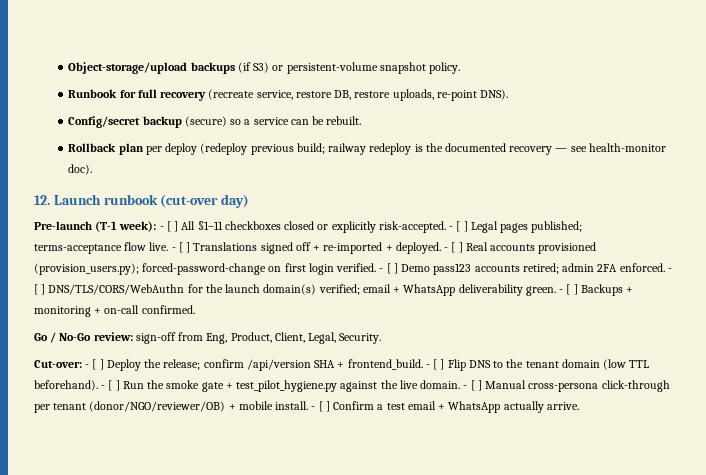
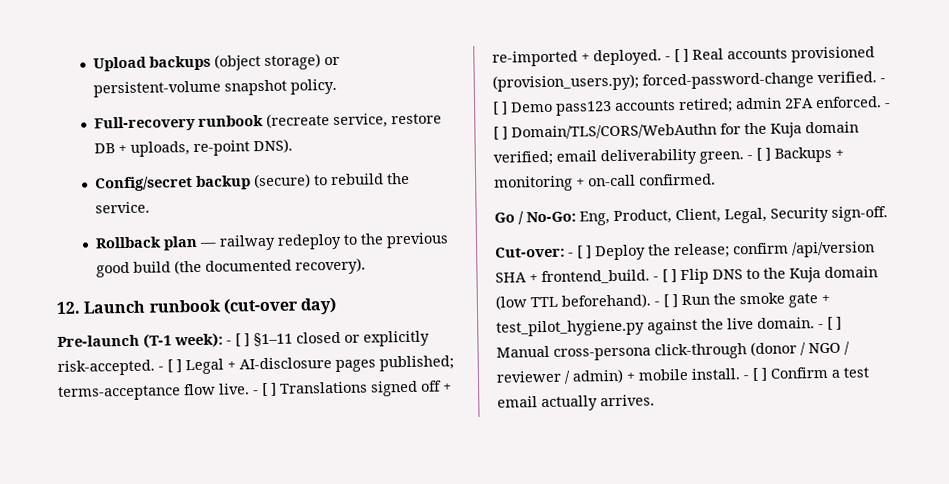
[68,62,270,74] Object-storage/upload backups (if S3) -> [93,53,322,72] Upload backups (object storage)
[68,89,207,101] Runbook for full recovery -> [94,114,265,132] Full-recovery runbook
[334,90,391,100] DB, restore -> [94,143,128,154] DB +
[230,116,362,125] [68,143,666,155] [68,164,93,175] so a service can be rebuilt. // Rollback plan per deploy (redeploy previous build; railway redeploy is the documented recovery — see health-monitor doc). -> [314,172,411,186] [95,201,151,214] [95,232,450,251] [96,257,367,278] to rebuild the service. // Rollback plan — railway redeploy to the previous good build (the documented recovery).
[181,221,281,230] All §1–11 checkboxes -> [253,332,293,347] §1–11
(498, 227) none -> [227,357,332,370] + AI-disclosure
[268,263,334,275] on first login -> (814, 81) none
[48,284,185,295] DNS/TLS/CORS/WebAuthn -> [511,123,717,140] Domain/TLS/CORS/WebAuthn
[225,284,456,296] launch domain(s) verified; email + WhatsApp -> [770,121,859,138] [493,150,597,166] Kuja domain verified; email
[59,332,204,344] No-Go review: sign-off from -> [526,211,576,223] No-Go:
[339,333,382,344] Security. -> [770,206,888,223] Security sign-off.
[525,361,559,368] tenant -> [789,267,821,283] Kuja
[34,401,226,413] per tenant (donor/NGO/reviewer/OB) -> [750,341,850,357] [496,368,624,384] (donor / NGO / reviewer / admin)
[438,401,579,413] + WhatsApp actually arrive. -> [541,394,655,412] actually arrives.

